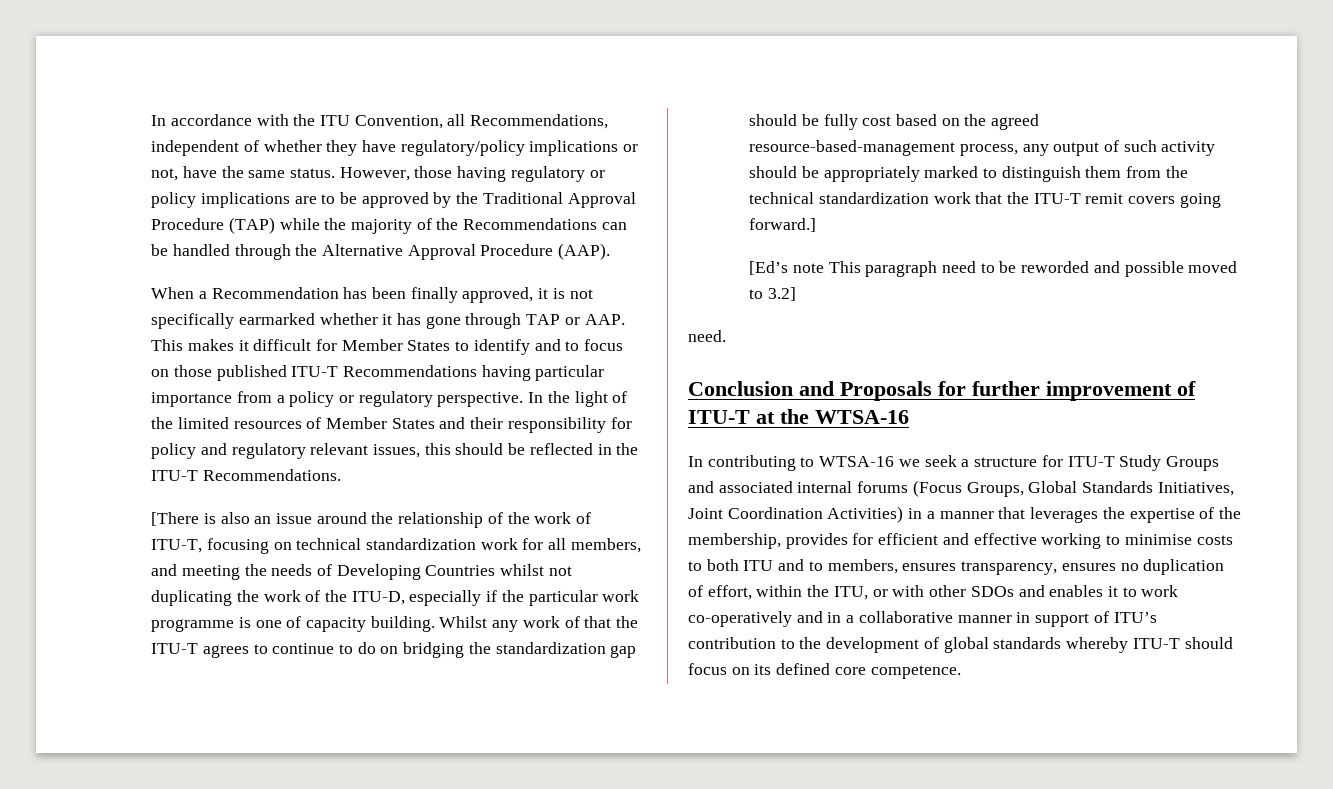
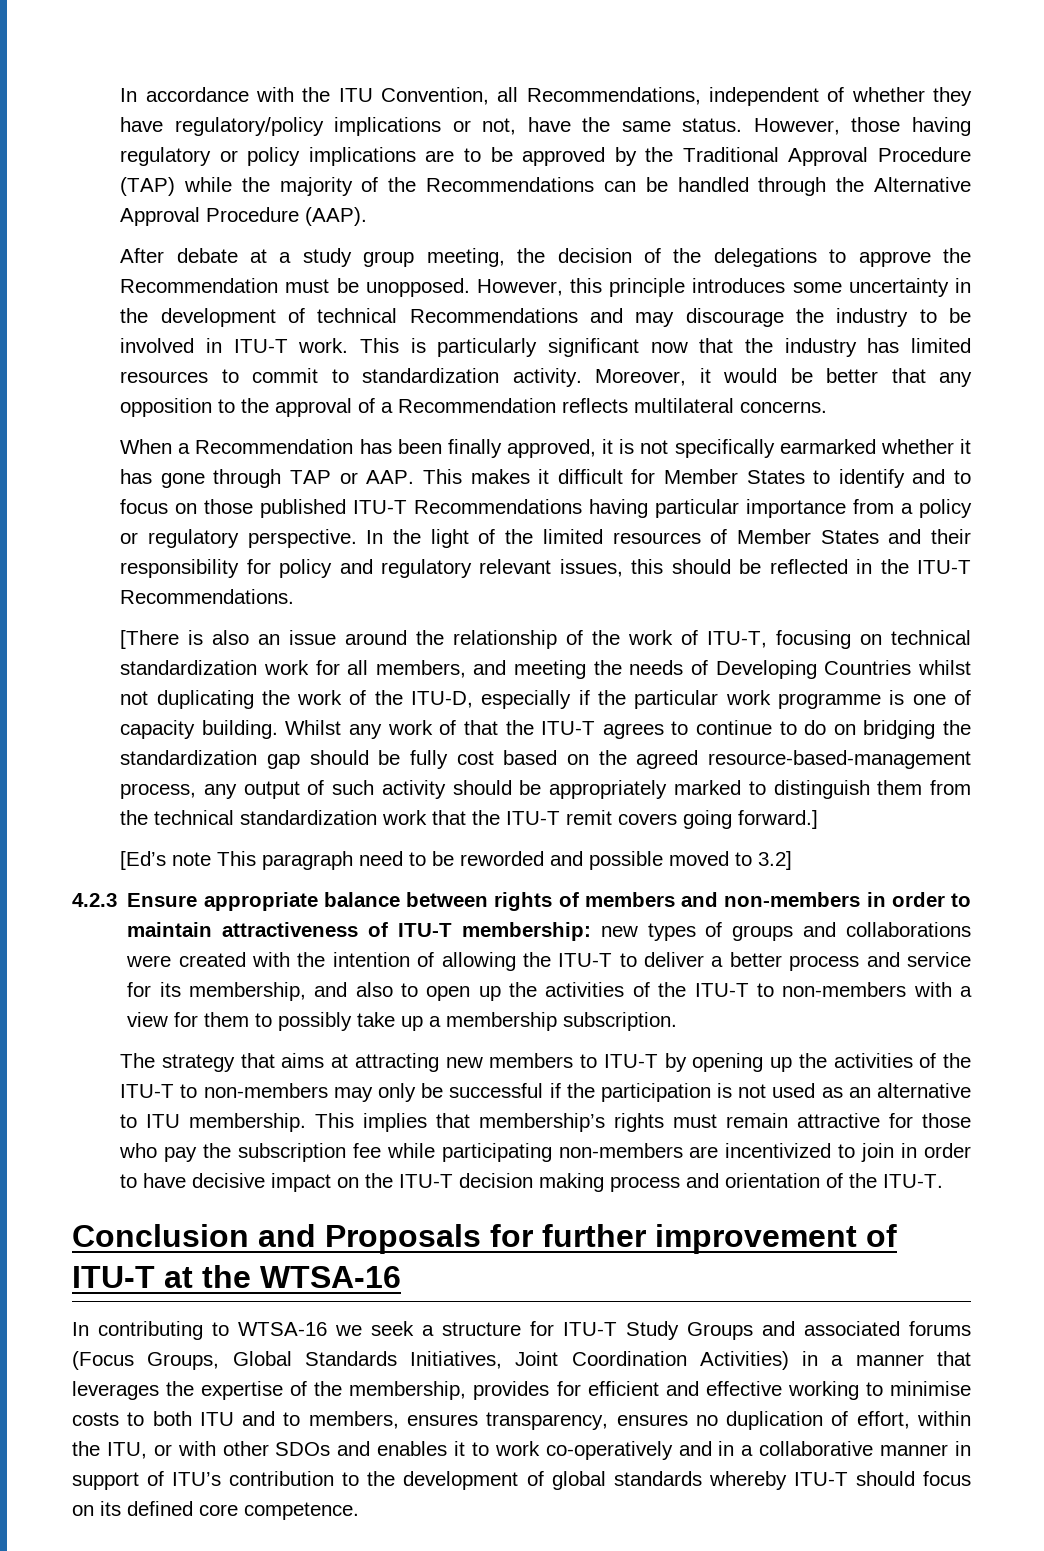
(611, 251) none -> [120,248,972,267] [120,278,971,297] [120,308,972,327] [120,338,972,357] [120,368,972,387] [120,398,828,417] // After debate at a study group meeting, the decision of the delegations to approve the Recommendation must be unopposed. However, this principle introduces some uncertainty in the development of technical Recommendations and may discourage the industry to be involved in ITU-T work. This is particularly significant now that the industry has limited resources to commit to standardization activity. Moreover, it would be better that any opposition to the approval of a Recommendation reflects multilateral concerns.
[688,330,726,342] need. -> [72,892,971,911] [127,922,971,941] [126,952,971,971] [127,982,972,1001] [127,1012,678,1031] [120,1053,972,1072] [120,1083,971,1102] [120,1113,971,1132] [119,1143,971,1162] [120,1173,944,1192] 4.2.3 Ensure appropriate balance between rights of members and non-members in order to maintain attractiveness of ITU-T membership: new types of groups and collaborations were created with the intention of allowing the ITU-T to deliver a better process and service for its membership, and also to open up the activities of the ITU-T to non-members with a view for them to possibly take up a membership subscription. // The strategy that aims at attracting new members to ITU-T by opening up the activities of the ITU-T to non-members may only be successful if the participation is not used as an alternative to ITU membership. This implies that membership’s rights must remain attractive for those who pay the subscription fee while participating non-members are incentivized to join in order to have decisive impact on the ITU-T decision making process and orientation of the ITU-T.
[797,481,853,493] internal -> (900, 1328) none

